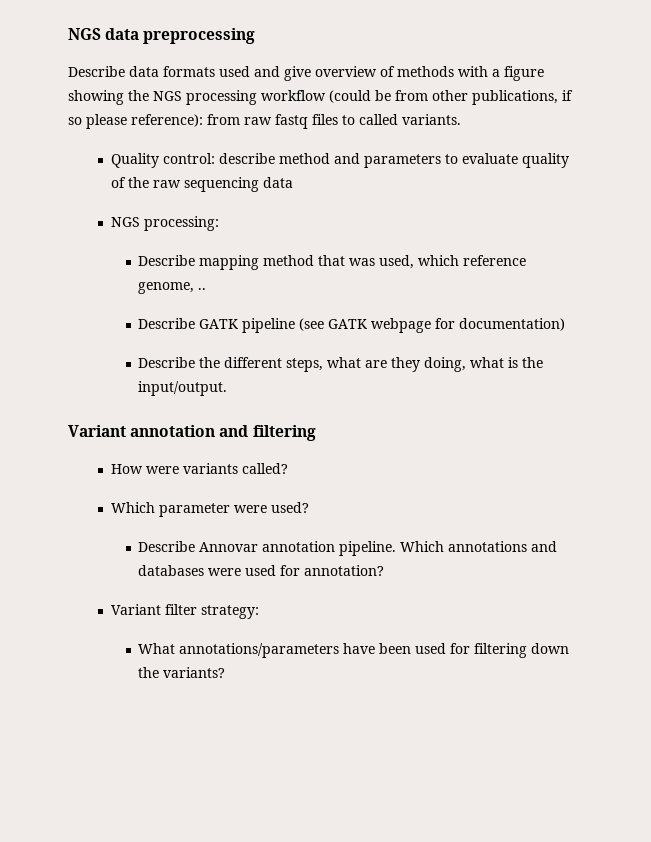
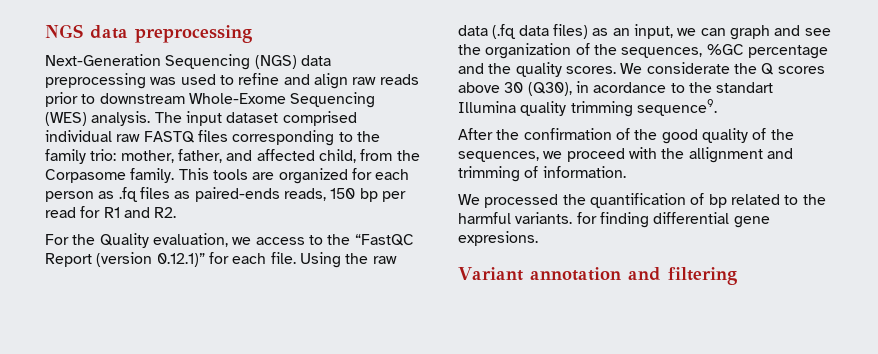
[68,66,544,81] [68,90,573,105] [68,114,461,129] [110,153,569,168] [110,177,293,192] [110,216,219,231] [138,255,527,270] [138,282,207,294] [138,318,566,333] [138,357,544,372] [138,381,228,396] [68,425,316,441] [110,463,288,474] [110,502,309,517] [138,541,558,556] [138,565,385,576] [110,604,259,619] [138,643,570,658] [138,667,226,678] Describe data formats used and give overview of methods with a figure showing the NGS processing workflow (could be from other publications, if so please reference): from raw fastq files to called variants. // Quality control: describe method and parameters to evaluate quality of the raw sequencing data // NGS processing: // Describe mapping method that was used, which reference genome, .. // Describe GATK pipeline (see GATK webpage for documentation) // Describe the different steps, what are they doing, what is the input/output. // Variant annotation and filtering // How were variants called? // Which parameter were used? // Describe Annovar annotation pipeline. Which annotations and databases were used for annotation? // Variant filter strategy: // What annotations/parameters have been used for filtering down the variants? -> [45,54,331,70] [45,73,419,89] [45,92,376,108] [45,111,357,126] [45,130,380,146] [45,149,420,164] [45,168,410,184] [45,187,406,202] [45,206,177,218] [45,233,414,248] [45,252,397,268] [458,24,831,40] [458,43,828,59] [458,62,825,77] [458,81,774,96] [458,99,717,117] [458,128,794,144] [458,147,793,163] [458,166,626,182] [458,193,826,208] [458,212,770,228] [458,231,538,246] [458,267,737,285] Next-Generation Sequencing (NGS) data preprocessing was used to refine and align raw reads prior to downstream Whole-Exome Sequencing (WES) analysis. The input dataset comprised individual raw FASTQ files corresponding to the family trio: mother, father, and affected child, from the Corpasome family. This tools are organized for each person as .fq files as paired-ends reads, 150 bp per read for R1 and R2. // For the Quality evaluation, we access to the “FastQC Report (version 0.12.1)” for each file. Using the raw data (.fq data files) as an input, we can graph and see the organization of the sequences, %GC percentage and the quality scores. We considerate the Q scores above 30 (Q30), in acordance to the standart Illumina quality trimming sequence9. // After the confirmation of the good quality of the sequences, we proceed with the allignment and trimming of information. // We processed the quantification of bp related to the harmful variants. for finding differential gene expresions. // Variant annotation and filtering

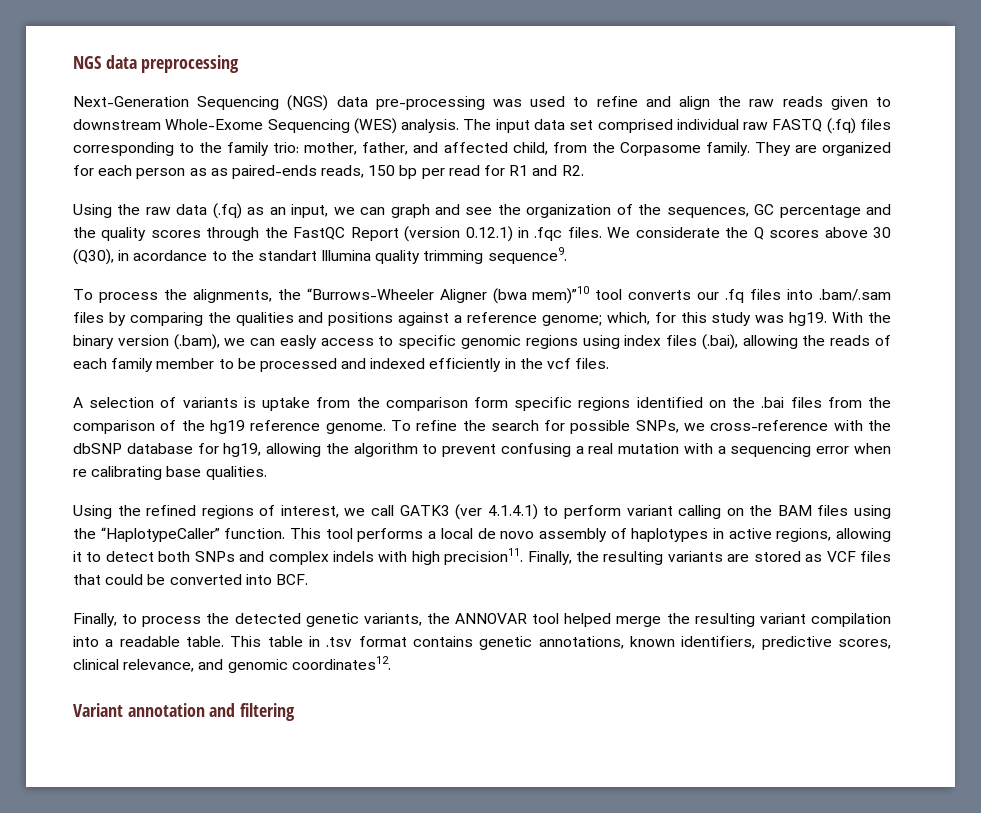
[45,73,146,89] preprocessing -> [375,96,485,110] pre-processing
(348, 81) none -> [718,96,742,107] the
[45,92,78,107] prior -> [830,96,868,110] given
[226,112,279,123] dataset -> [534,119,594,130] data set
(195, 137) none -> [826,118,856,134] (.fq)
[178,168,248,180] This tools -> [754,142,791,156] They
[118,187,170,202] .fq files -> (207, 172) none
[45,233,414,248] [45,252,296,267] For the Quality evaluation, we access to the “FastQC Report (version 0.12.1)” for each file. -> (584, 170) none
[492,24,588,39] (.fq data files) -> [212,203,242,219] (.fq)
[706,44,744,55] %GC -> [754,204,775,215] GC
[565,66,616,74] scores. -> [150,226,602,242] scores through the FastQC Report (version 0.12.1) in .fqc files.
[458,128,794,144] [458,147,793,163] [458,166,626,182] [458,193,826,208] [458,212,770,228] [458,231,538,246] After the confirmation of the good quality of the sequences, we proceed with the allignment and trimming of information. // We processed the quantification of bp related to the harmful variants. for finding differential gene expresions. -> [73,286,891,304] [73,312,892,326] [73,334,892,350] [73,358,610,372] [73,397,891,411] [73,420,891,434] [73,443,891,457] [73,466,267,480] [73,504,891,520] [73,527,891,542] [73,548,892,565] [73,574,308,585] [73,613,891,627] [73,636,892,650] [73,656,391,673] To process the alignments, the “Burrows-Wheeler Aligner (bwa mem)”10 tool converts our .fq files into .bam/.sam files by comparing the qualities and positions against a reference genome; which, for this study was hg19. With the binary version (.bam), we can easly access to specific genomic regions using index files (.bai), allowing the reads of each family member to be processed and indexed efficiently in the vcf files. // A selection of variants is uptake from the comparison form specific regions identified on the .bai files from the comparison of the hg19 reference genome. To refine the search for possible SNPs, we cross-reference with the dbSNP database for hg19, allowing the algorithm to prevent confusing a real mutation with a sequencing error when re calibrating base qualities. // Using the refined regions of interest, we call GATK3 (ver 4.1.4.1) to perform variant calling on the BAM files using the “HaplotypeCaller” function. This tool performs a local de novo assembly of haplotypes in active regions, allowing it to detect both SNPs and complex indels with high precision11. Finally, the resulting variants are stored as VCF files that could be converted into BCF. // Finally, to process the detected genetic variants, the ANNOVAR tool helped merge the resulting variant compilation into a readable table. This table in .tsv format contains genetic annotations, known identifiers, predictive scores, clinical relevance, and genomic coordinates12.

